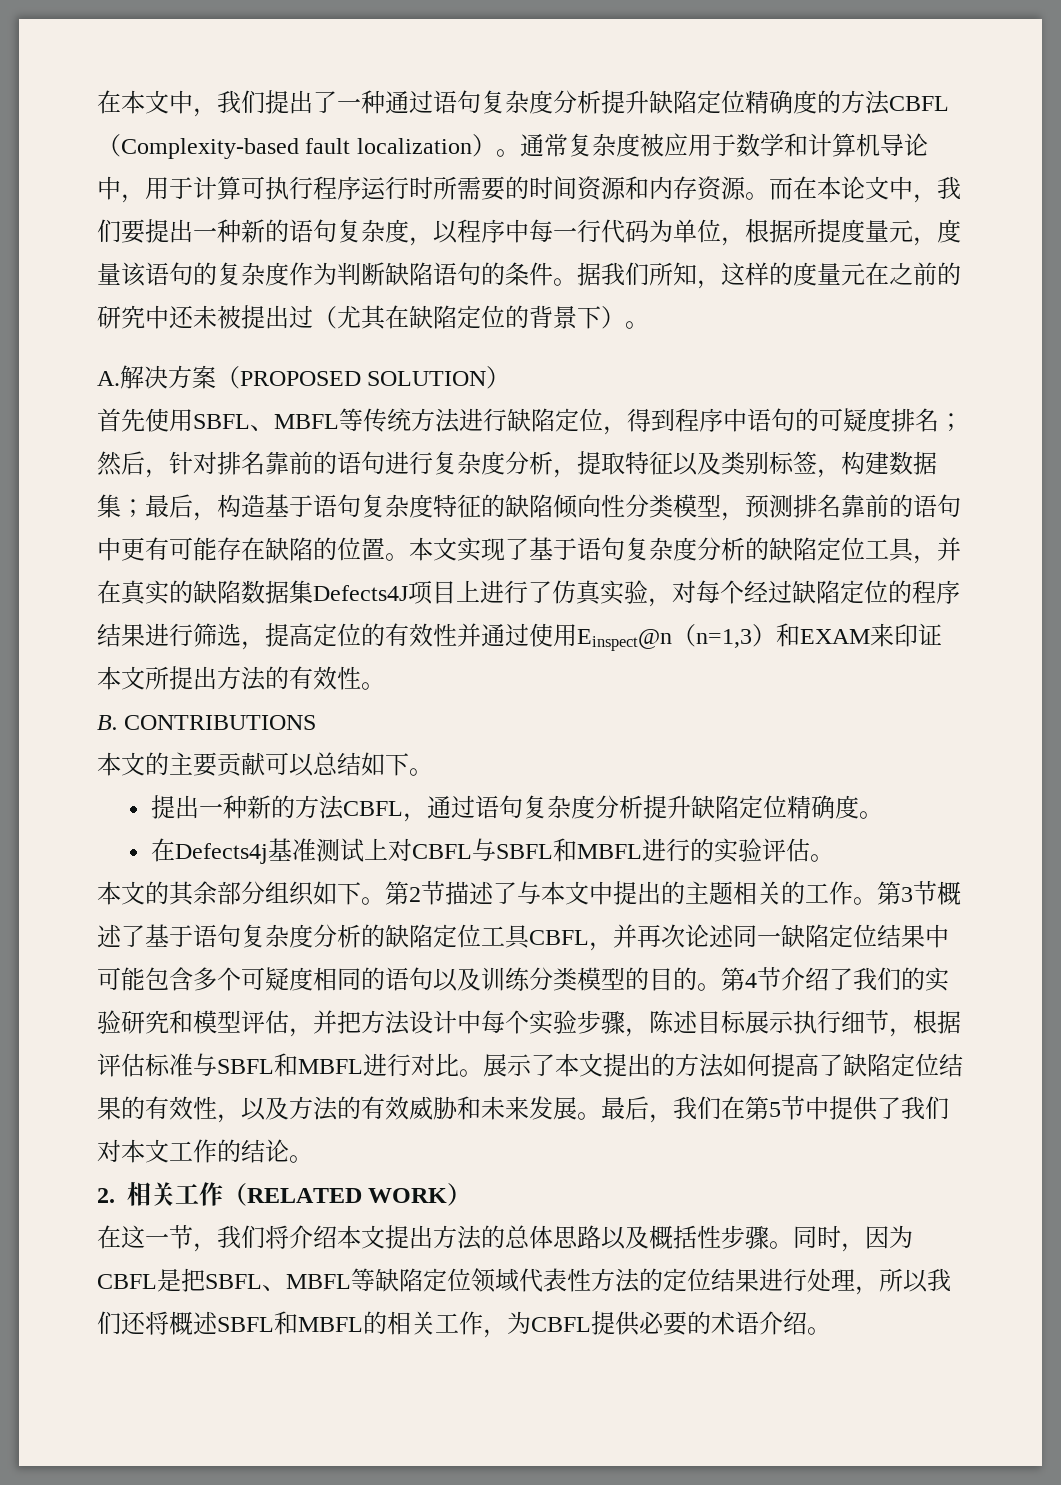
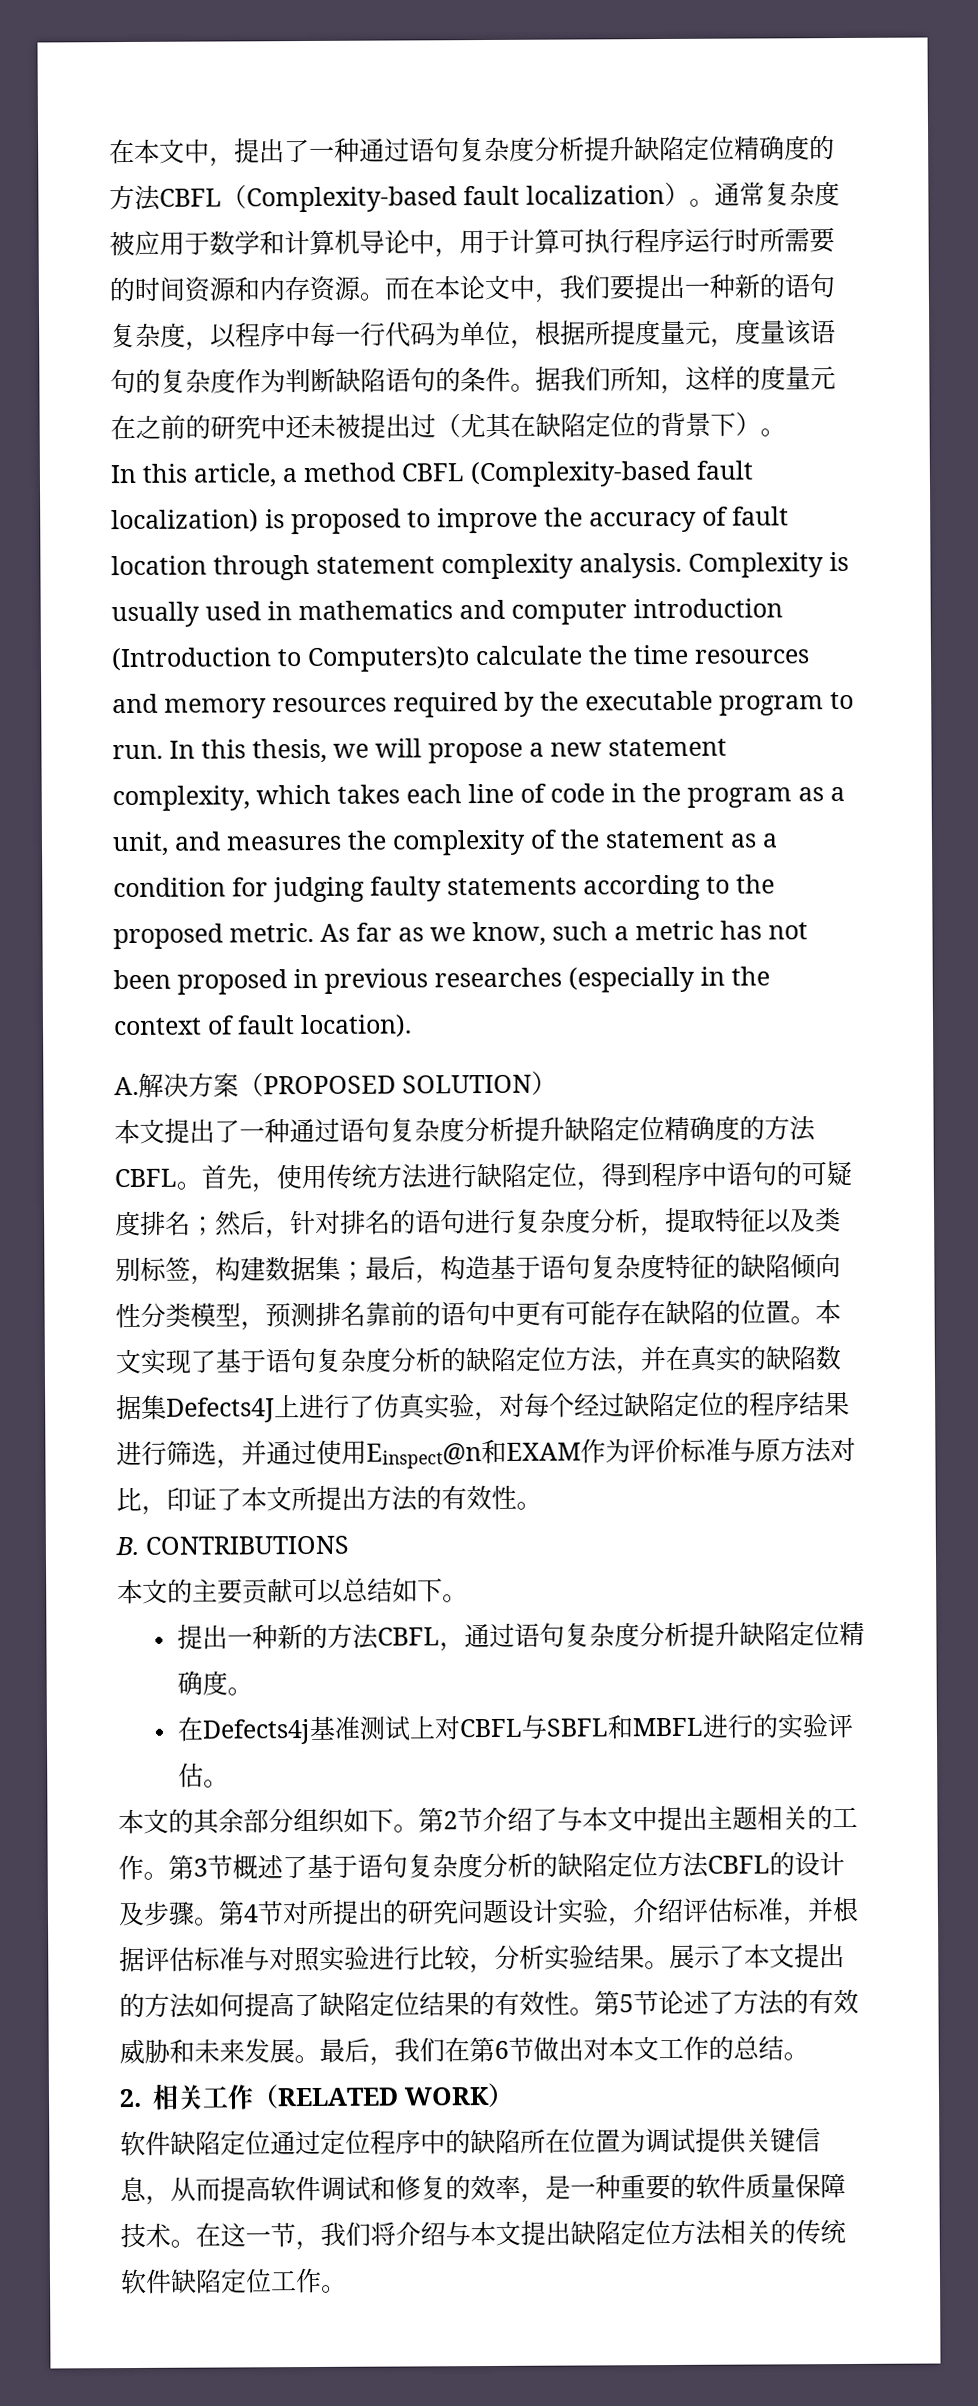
[217,90,265,114] 我们 -> (235, 162) none
(649, 325) none -> [110,460,753,488] [111,506,789,535] [111,551,849,581] [111,598,783,628] [111,644,809,673] [112,690,854,719] [112,738,727,764] [112,782,845,812] [112,829,778,857] [113,874,775,903] [113,920,808,950] [113,966,770,995] [113,1014,412,1039] // In this article, a method CBFL (Complexity-based fault localization) is proposed to improve the accuracy of fault location through statement complexity analysis. Complexity is usually used in mathematics and computer introduction (Introduction to Computers)to calculate the time resources and memory resources required by the executable program to run. In this thesis, we will propose a new statement complexity, which takes each line of code in the program as a unit, and measures the complexity of the statement as a condition for judging faulty statements according to the proposed metric. As far as we know, such a metric has not been proposed in previous researches (especially in the context of fault location).
[97,408,363,432] 首先使用SBFL、MBFL等 -> [114,1115,816,1145] [114,1164,327,1193] 本文提出了一种通过语句复杂度分析提升缺陷定位精确度的方法CBFL。首先，使用
[265,451,313,475] 靠前 -> (391, 1222) none
[865,538,914,562] 工具 -> [565,1346,617,1373] 方法
[408,580,456,605] 项目 -> (275, 1410) none
[265,623,942,651] 提高定位的有效性并通过使用Einspect@n（n=1,3）和EXAM来印证 -> [241,1436,856,1469] [116,1486,242,1515] 并通过使用Einspect@n和EXAM作为评价标准与原方法对比，印证了
[445,881,494,905] 描述 -> [482,1806,533,1833] 介绍
[661,881,685,905] 的 -> (708, 1818) none
[481,924,949,951] [97,967,949,992] [97,1010,961,1037] [97,1053,459,1077] 工具CBFL，并再次论述同一缺陷定位结果中可能包含多个可疑度相同的语句以及训练分类模型的目的。第4节介绍了我们的实验研究和模型评估，并把方法设计中每个实验步骤，陈述目标展示执行细节，根据评估标准与SBFL和MBFL进行对比 -> [657,1851,845,1878] [118,1896,859,1927] [119,1944,645,1974] 方法CBFL的设计及步骤。第4节对所提出的研究问题设计实验，介绍评估标准，并根据评估标准与对照实验进行比较，分析实验结果
[217,1097,289,1123] ，以及 -> [569,1989,734,2016] 。第5节论述了
[769,1096,949,1121] 5节中提供了我们 -> [494,2036,584,2062] 6节做出
[241,1139,289,1163] 结论 -> [733,2035,784,2061] 总结
(472, 1194) none -> [120,2127,821,2157] [120,2173,846,2205] [120,2222,196,2249] 软件缺陷定位通过定位程序中的缺陷所在位置为调试提供关键信息，从而提高软件调试和修复的效率，是一种重要的软件质量保障技术。
[337,1225,913,1252] [97,1268,951,1295] [97,1311,807,1338] 本文提出方法的总体思路以及概括性步骤。同时，因为CBFL是把SBFL、MBFL等缺陷定位领域代表性方法的定位结果进行处理，所以我们还将概述SBFL和MBFL的相关工作，为CBFL提供必要的术语介绍 -> [445,2219,846,2247] [120,2267,322,2295] 与本文提出缺陷定位方法相关的传统软件缺陷定位工作

